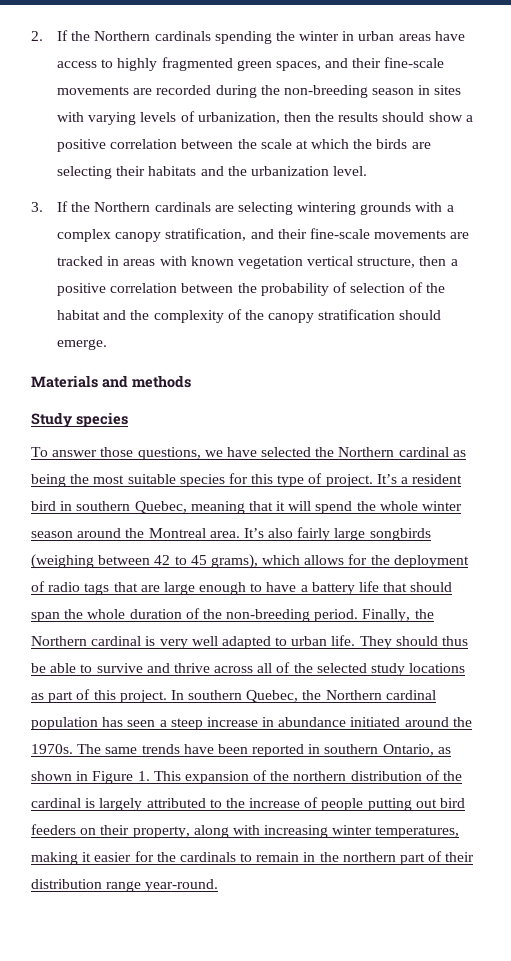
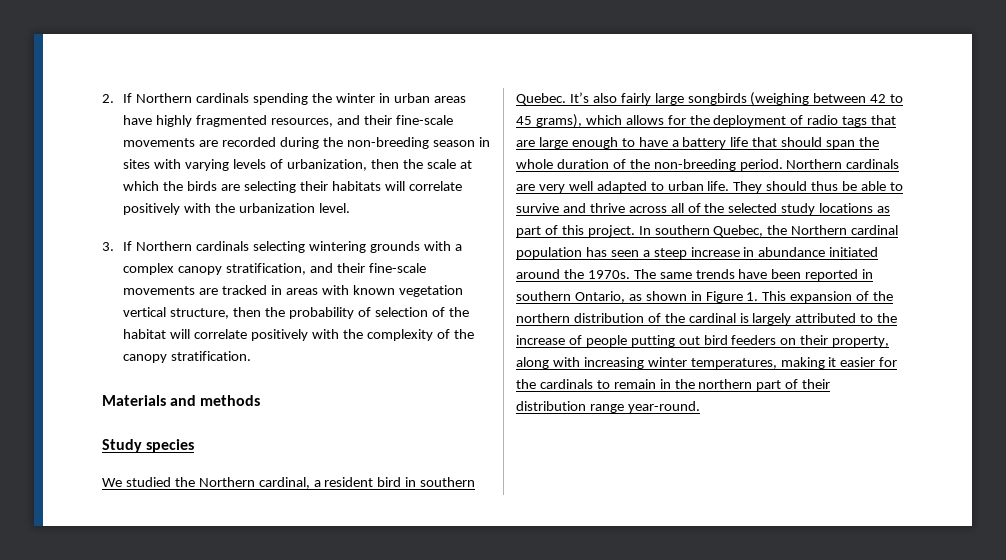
[71,31,91,41] the -> (133, 98) none
[56,57,321,71] access to highly fragmented green spaces, -> [156,115,334,127] highly fragmented resources,
[338,112,473,122] [56,139,257,152] results should show a positive correlation between the -> (423, 164) none
[200,166,224,176] and -> [384,181,462,191] [123,203,212,215] will correlate positively with
[71,202,234,212] the Northern cardinals are -> [136,241,250,251] Northern cardinals
[450,259,458,266] [56,283,234,296] a positive correlation between -> (262, 312) none
[103,310,127,320] and -> [170,329,340,341] will correlate positively with
[318,309,442,320] [56,339,107,350] stratification should emerge. -> [171,351,252,361] stratification.
[31,447,466,460] [31,473,397,487] To answer those questions, we have selected the Northern cardinal as being the most suitable species for this type of project. It’s -> [102,477,310,489] We studied the Northern cardinal,
[134,501,463,514] [31,528,240,538] Quebec, meaning that it will spend the whole winter season around the Montreal area. -> [516,93,566,105] Quebec.
[362,609,434,622] [31,636,156,646] Finally, the Northern cardinal is -> [786,159,900,169] [516,184,535,191] Northern cardinals are

